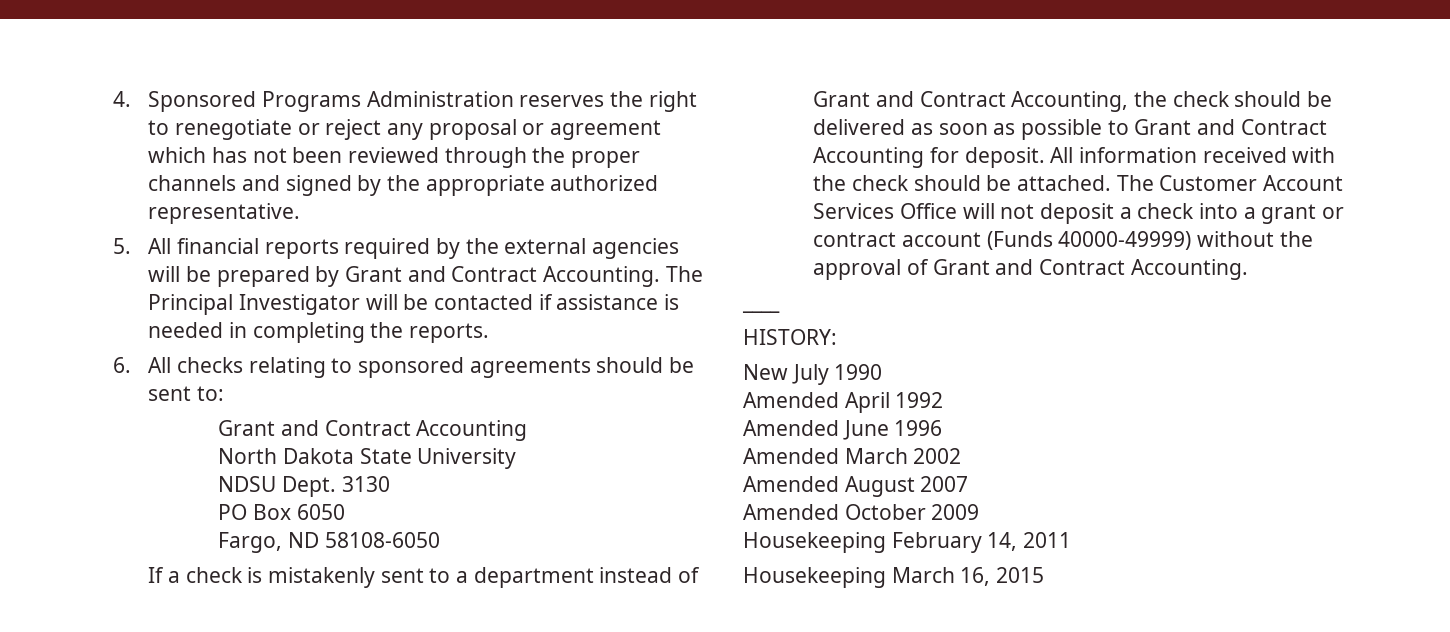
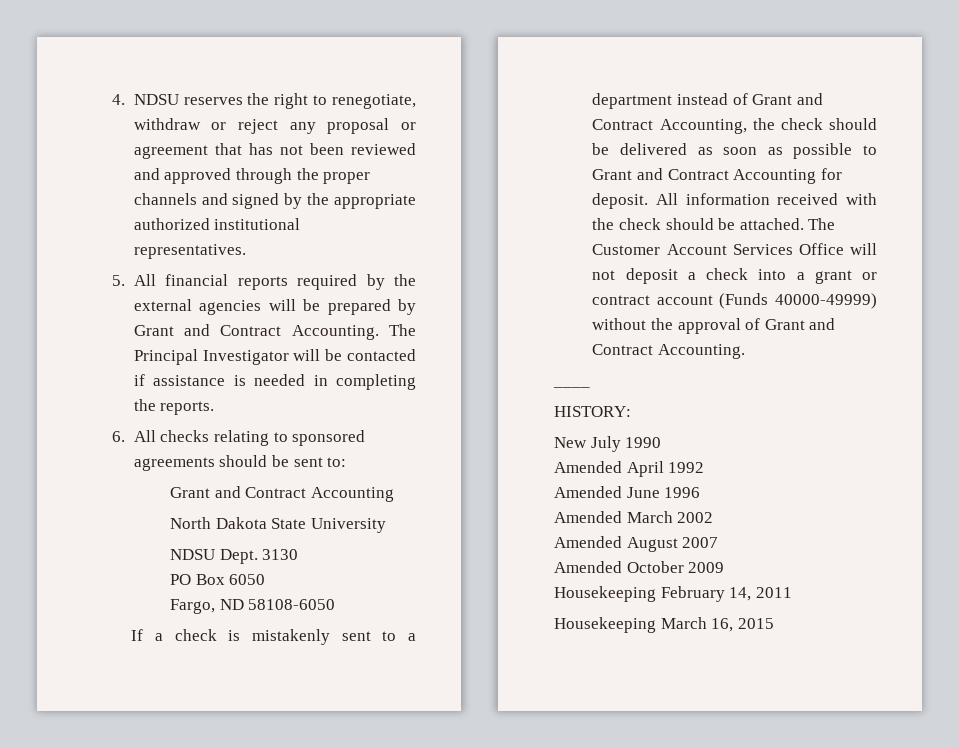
[148,91,514,112] Sponsored Programs Administration -> [133,94,179,105] NDSU
[174,119,292,140] renegotiate -> [332,94,417,109] [133,118,201,130] renegotiate, withdraw
[148,147,207,163] which -> [214,143,242,155] that
(439, 155) none -> [133,168,232,184] and approved
[148,203,301,224] representative. -> [214,218,301,230] [133,244,246,259] institutional representatives.

